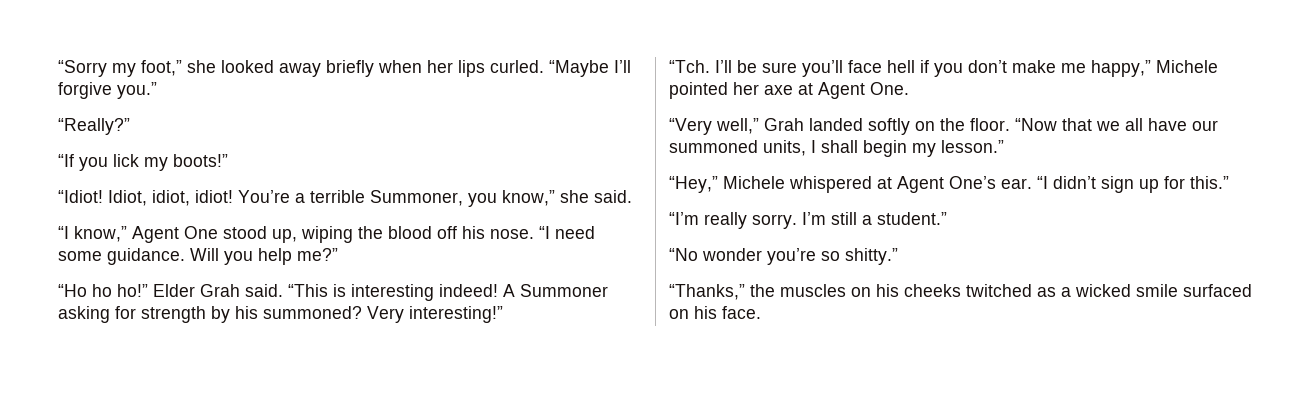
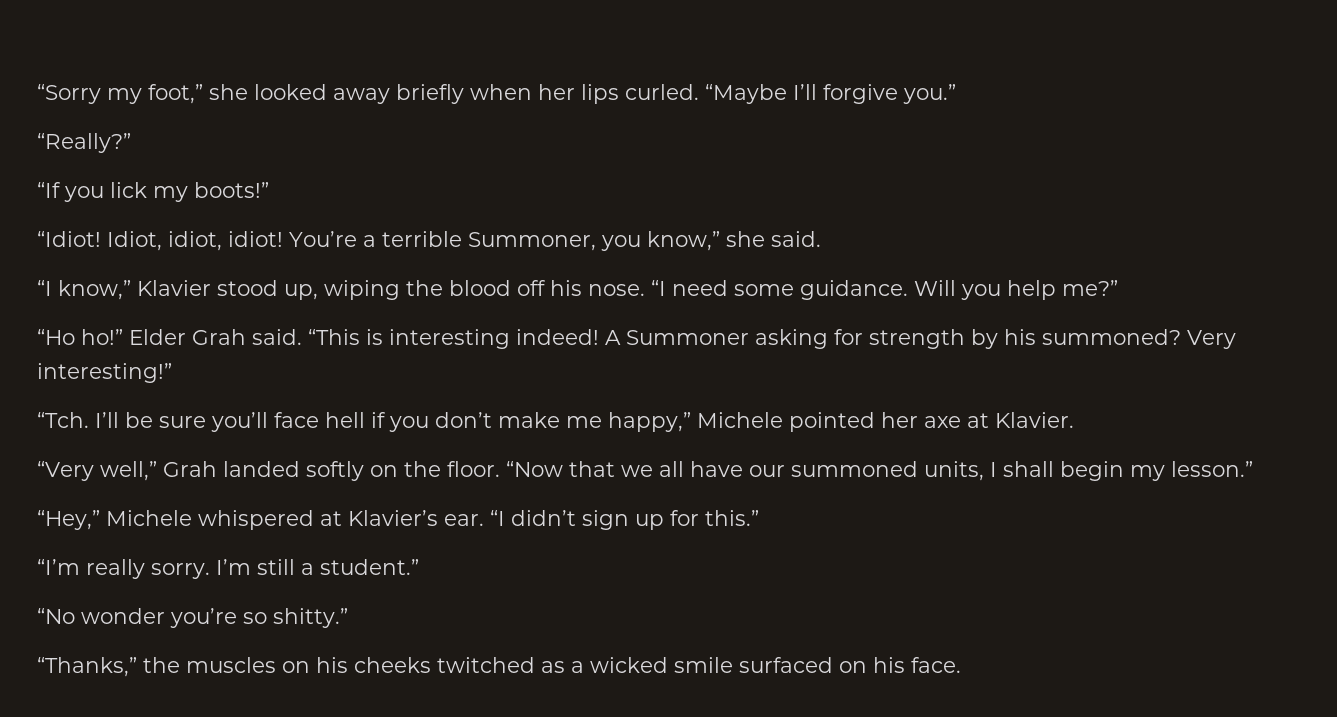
[132,226,218,243] Agent One -> [137,280,211,296] Klavier
[92,284,112,297] ho -> (75, 337) none
[818,82,909,99] Agent One. -> [995,412,1074,428] Klavier.
[897,176,996,193] Agent One’s -> [348,510,438,526] Klavier’s

